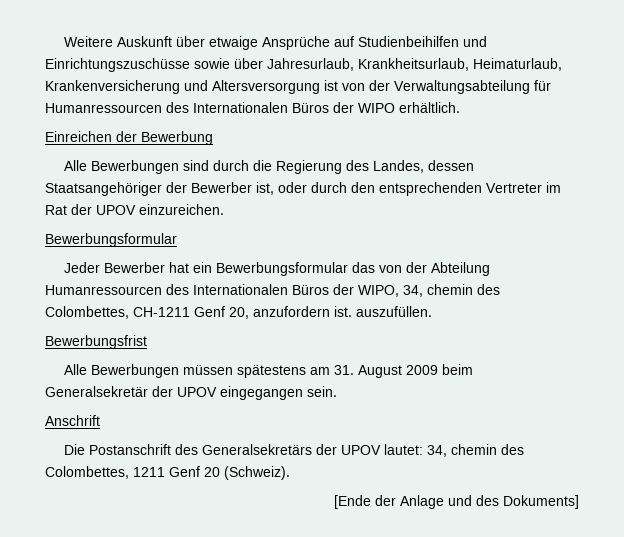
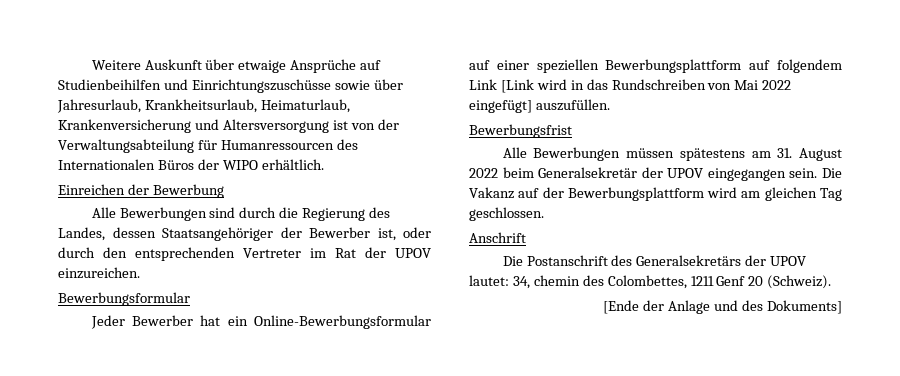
[215,262,490,276] [45,284,500,297] [45,306,352,319] Bewerbungsformular das von der Abteilung Humanressourcen des Internationalen Büros der WIPO, 34, chemin des Colombettes, CH-1211 Genf 20, anzufordern ist. -> [254,315,432,329] [469,59,842,73] [469,79,792,93] [469,100,532,113] Online-Bewerbungsformular auf einer speziellen Bewerbungsplattform auf folgendem Link [Link wird in das Rundschreiben von Mai 2022 eingefügt]
[405,365,438,375] 2009 -> [469,168,498,178] 2022
(337, 391) none -> [821,168,842,178] [469,187,842,201] [469,207,544,221] Die Vakanz auf der Bewerbungsplattform wird am gleichen Tag geschlossen.

